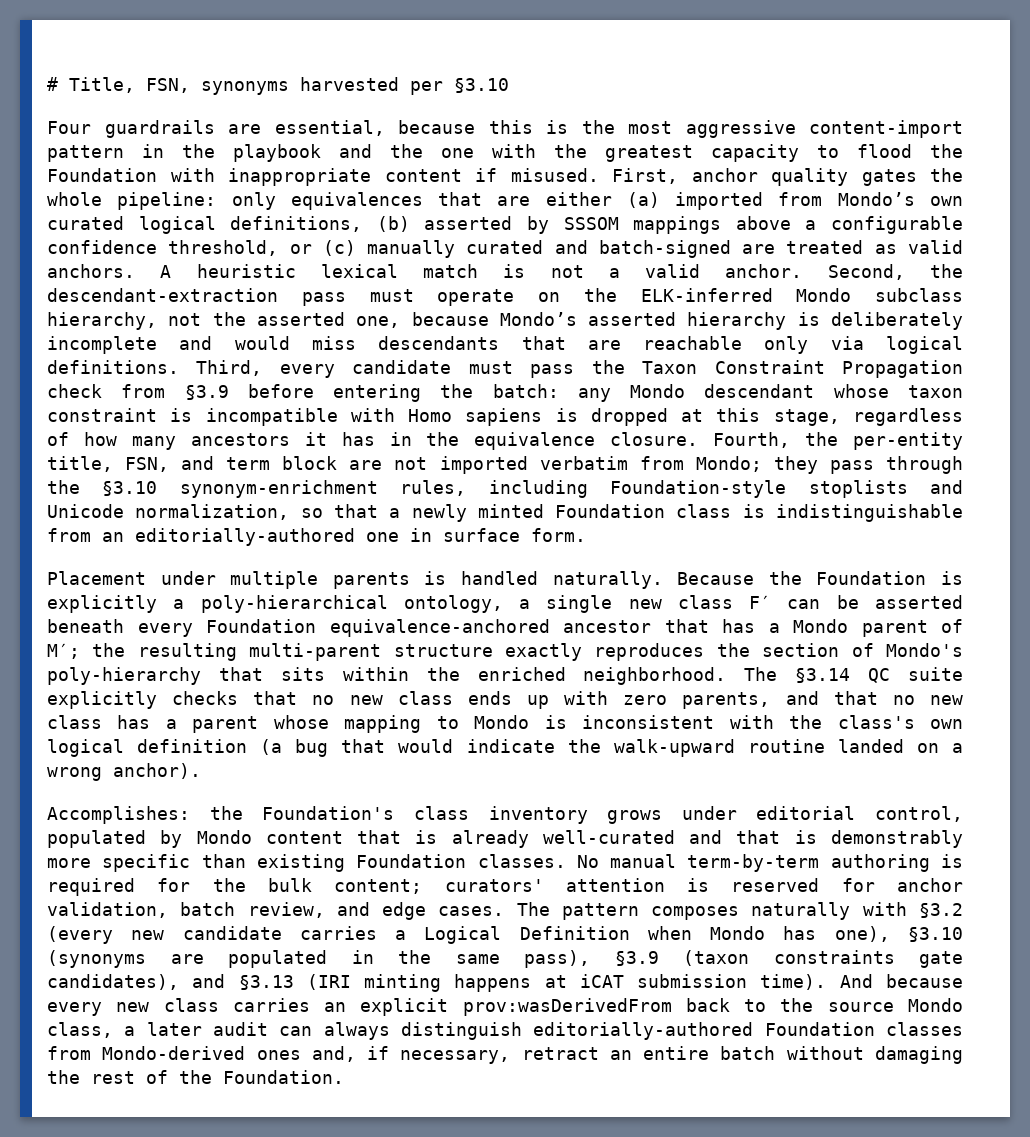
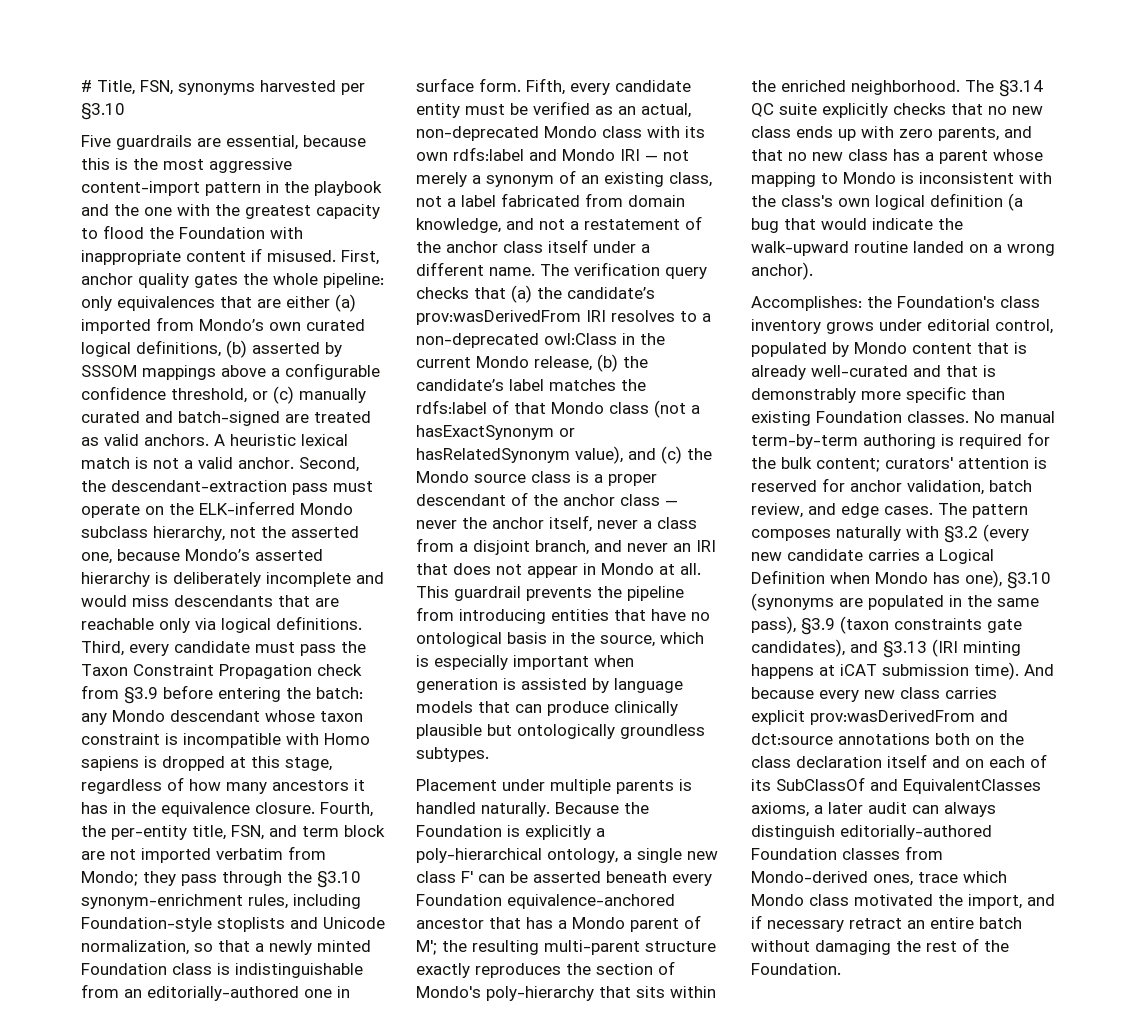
[47,121,91,134] Four -> [81,135,111,147] Five
(586, 535) none -> [526,78,691,95] [416,101,691,118] [416,126,705,141] [416,147,689,161] [416,170,712,187] [416,193,685,207] [416,216,702,233] [416,239,650,253] [416,262,707,279] [416,285,655,303] [416,310,711,325] [416,333,665,348] [416,354,648,372] [416,379,646,391] [416,400,700,418] [416,425,575,440] [416,446,712,464] [416,471,657,486] [416,492,678,506] [416,515,697,532] [416,538,716,555] [416,563,701,578] [416,586,684,601] [416,607,710,624] [416,632,704,647] [416,655,634,670] [416,678,683,693] [416,701,678,716] [416,724,705,739] [416,747,489,762] Fifth, every candidate entity must be verified as an actual, non-deprecated Mondo class with its own rdfs:label and Mondo IRI — not merely a synonym of an existing class, not a label fabricated from domain knowledge, and not a restatement of the anchor class itself under a different name. The verification query checks that (a) the candidate’s prov:wasDerivedFrom IRI resolves to a non-deprecated owl:Class in the current Mondo release, (b) the candidate’s label matches the rdfs:label of that Mondo class (not a hasExactSynonym or hasRelatedSynonym value), and (c) the Mondo source class is a proper descendant of the anchor class — never the anchor itself, never a class from a disjoint branch, and never an IRI that does not appear in Mondo at all. This guardrail prevents the pipeline from introducing entities that have no ontological basis in the source, which is especially important when generation is assisted by language models that can produce clinically plausible but ontologically groundless subtypes.
[324,1002,347,1012] an -> (997, 693) none
[685,998,963,1012] [47,1022,113,1038] back to the source Mondo class, -> [980,710,1008,722] [751,733,1024,745] [751,754,1047,768] [751,777,1041,794] [751,802,809,817] and dct:source annotations both on the class declaration itself and on each of its SubClassOf and EquivalentClasses axioms,
[256,1046,511,1064] ones and, if necessary, -> [873,871,1007,886] [751,894,1055,909] [751,915,844,932] ones, trace which Mondo class motivated the import, and if necessary

